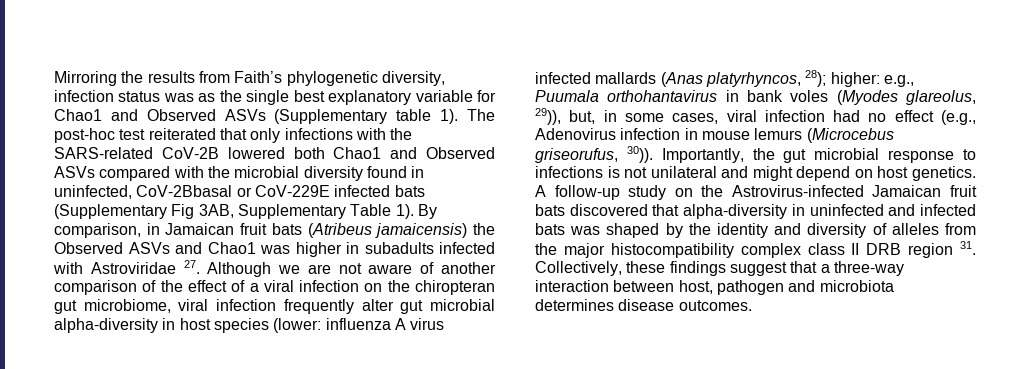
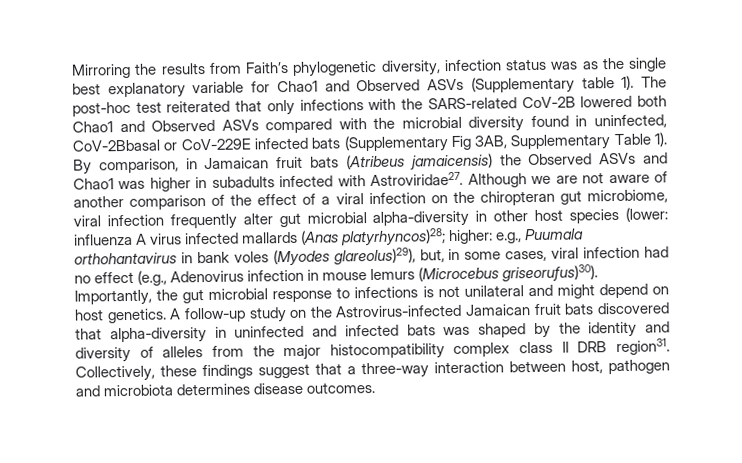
[90,260,200,274] Astroviridae 27. -> [370,171,464,187] Astroviridae27.
(176, 324) none -> [493,210,529,222] other
[705,70,827,87] platyrhyncos, 28); -> [340,228,447,247] platyrhyncos)28;
[906,90,976,105] [535,108,561,125] glareolus, 29)), -> [333,247,416,265] glareolus)29),
[535,146,653,163] griseorufus, 30)). -> [502,264,599,282] griseorufus)30).
[908,241,976,258] region 31. -> [615,338,670,356] region31.

